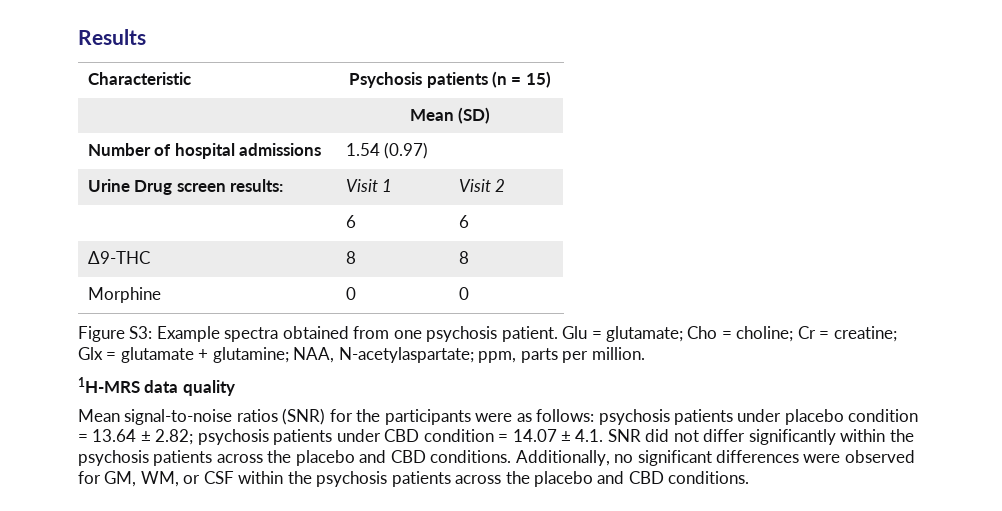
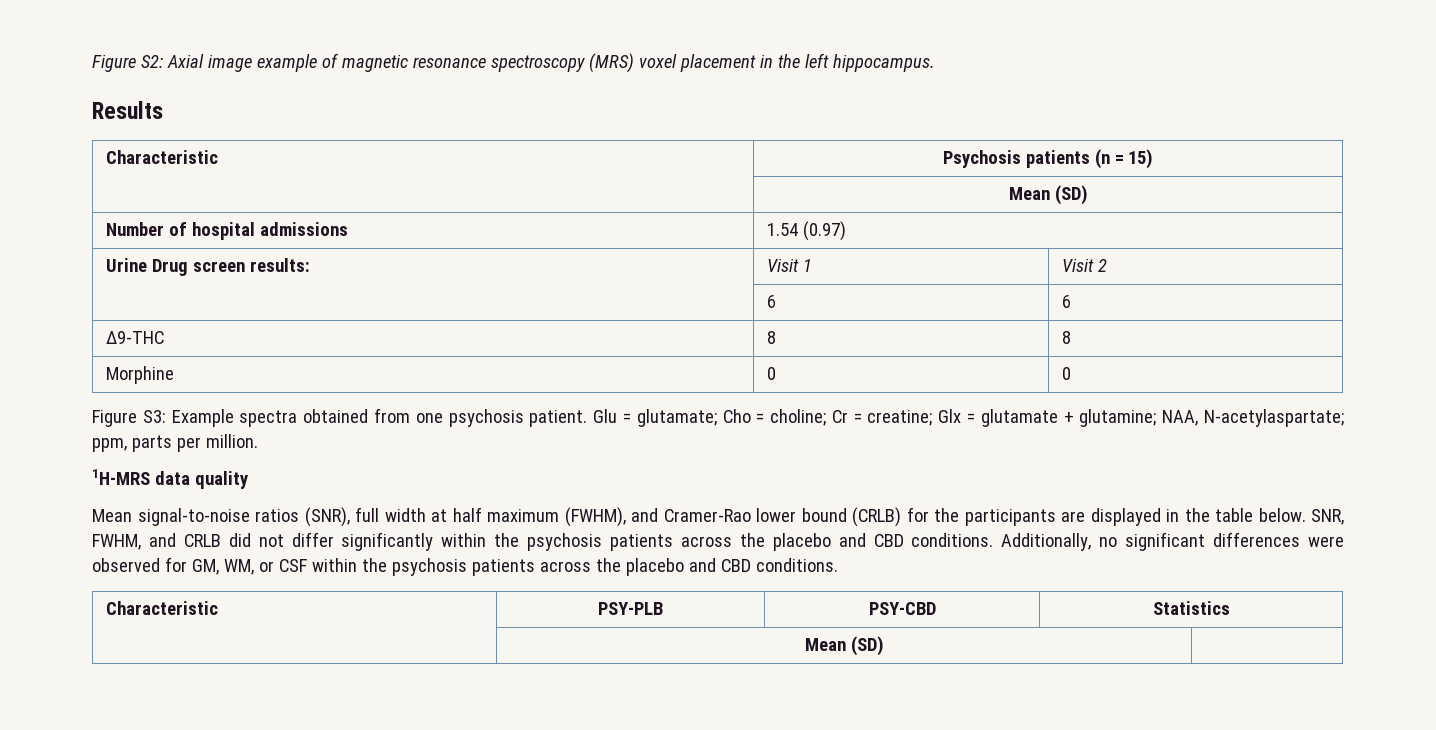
(78, 37) none -> [92,53,935,73] Figure S2: Axial image example of magnetic resonance spectroscopy (MRS) voxel placement in the left hippocampus. //
[282,408,919,425] [78,429,641,445] (SNR) for the participants were as follows: psychosis patients under placebo condition = 13.64 ± 2.82; psychosis patients under CBD condition = 14.07 ± 4.1. SNR -> [304,507,1344,527] [92,533,221,550] (SNR), full width at half maximum (FWHM), and Cramer-Rao lower bound (CRLB) for the participants are displayed in the table below. SNR, FWHM, and CRLB
(750, 477) none -> [105,601,218,615] [598,602,663,615] [868,602,936,615] [1152,601,1230,615] [804,636,884,656] // Characteristic | PSY-PLB | PSY-CBD | Statistics // | Mean (SD) |

